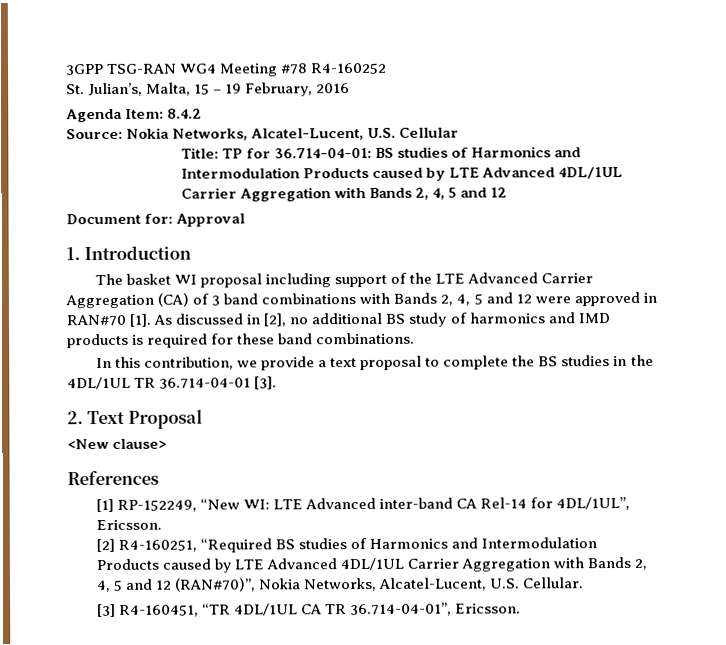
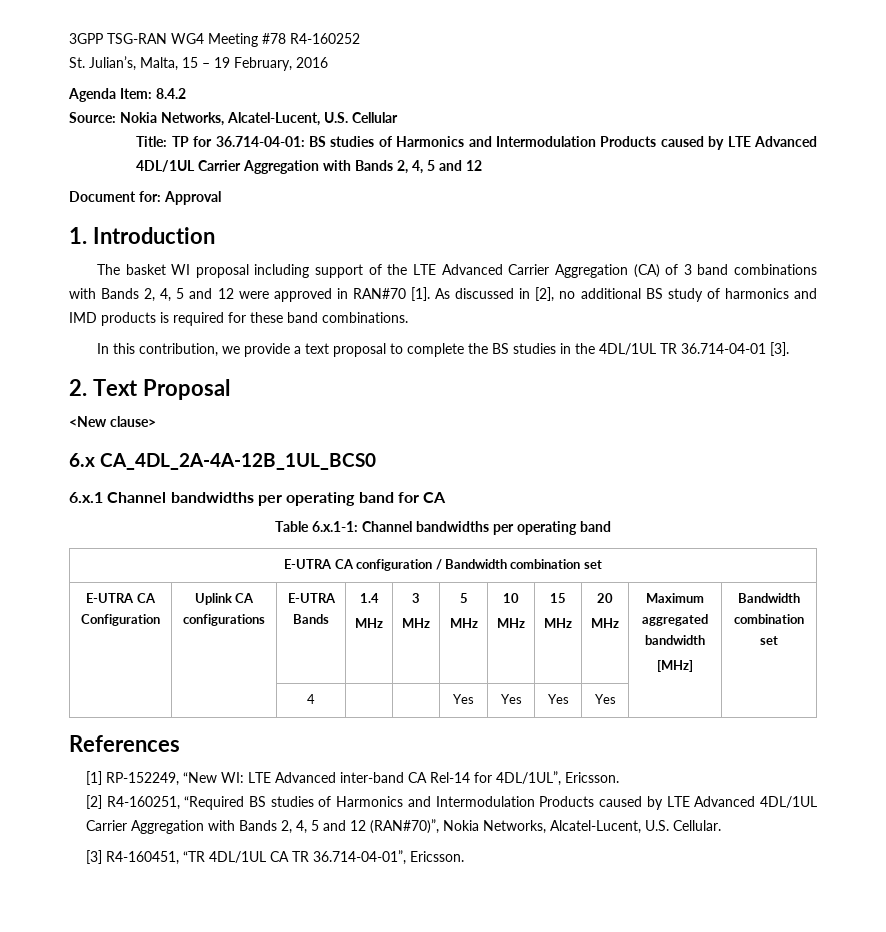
(168, 443) none -> [69,453,377,470] [69,492,447,506] [275,521,611,535] [284,559,602,571] [86,593,156,603] [81,614,160,626] [194,593,255,605] [183,614,265,626] [287,593,336,603] [293,614,329,624] [359,593,379,603] [355,618,383,628] [412,593,420,603] [402,618,430,628] [459,593,468,603] [449,618,478,628] [503,593,519,603] [497,618,525,628] [550,593,566,603] [544,618,572,628] [597,593,613,603] [591,618,619,628] [646,593,704,603] [642,614,708,626] [645,635,705,645] [657,660,693,672] [738,593,800,603] [734,614,804,624] [760,636,778,645] [307,694,315,704] [453,694,474,704] [500,694,522,704] [547,694,569,704] [594,694,616,704] // 6.x CA_4DL_2A-4A-12B_1UL_BCS0 // 6.x.1 Channel bandwidths per operating band for CA // Table 6.x.1-1: Channel bandwidths per operating band // E-UTRA CA configuration / Bandwidth combination set // E-UTRA CA Configuration | Uplink CA configurations | E-UTRA Bands | 1.4 // MHz | 3 // MHz | 5 // MHz | 10 // MHz | 15 // MHz | 20 // MHz | Maximum aggregated bandwidth // [MHz] | Bandwidth combination set // | | 4 | | | Yes | Yes | Yes | Yes | |

